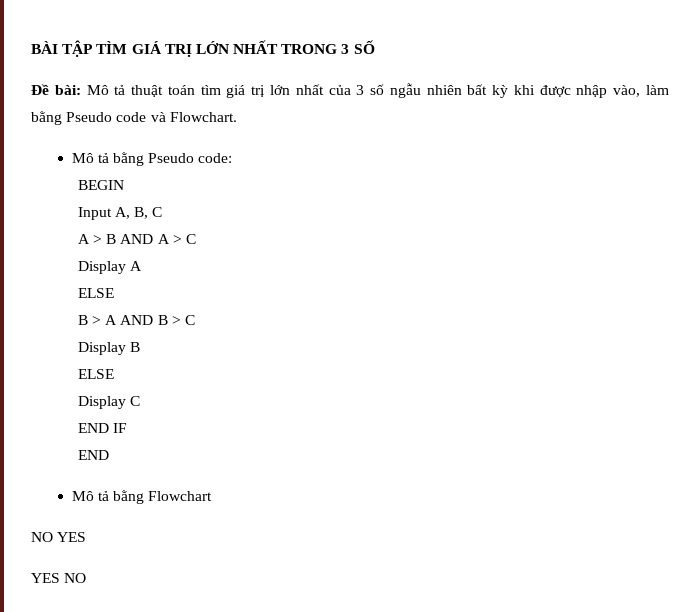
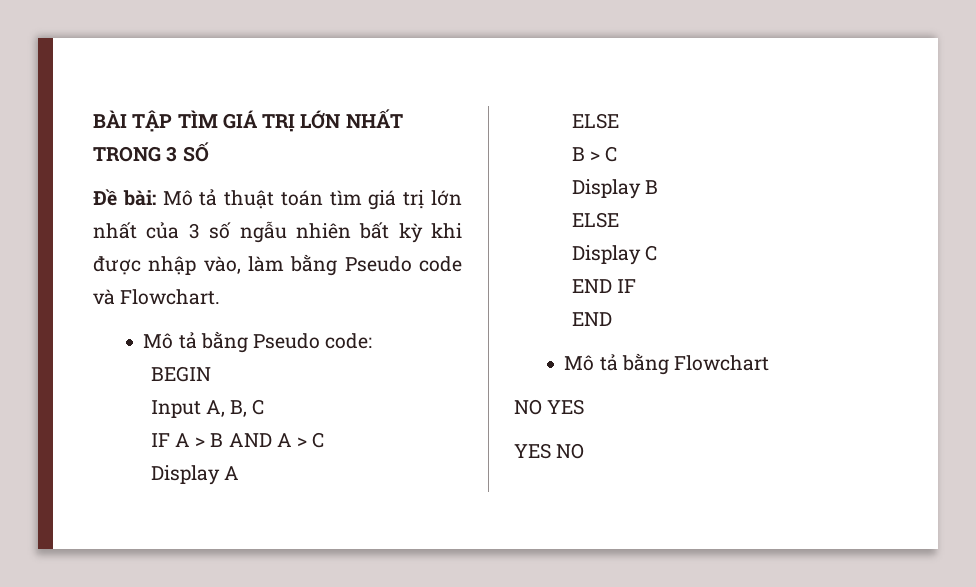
(163, 212) none -> [150,433,170,447] IF
[105,315,181,325] A AND B > -> (600, 156) none

